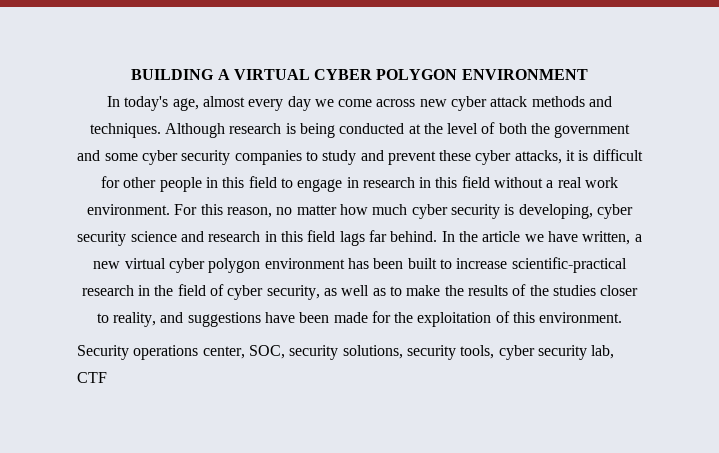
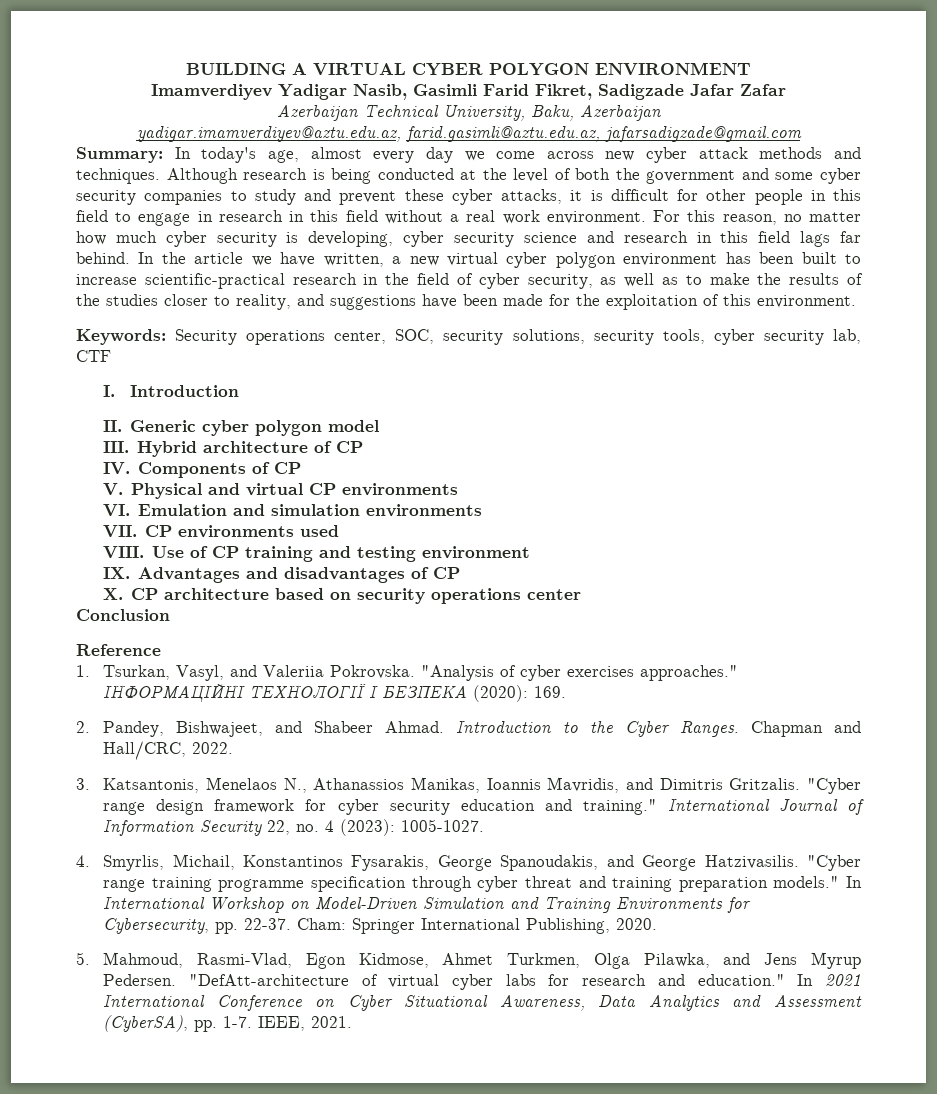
(588, 74) none -> [151,84,786,100] [276,105,661,121] [136,126,802,142] [76,147,163,163] Imamverdiyev Yadigar Nasib, Gasimli Farid Fikret, Sadigzade Jafar Zafar // Azerbaijan Technical University, Baku, Azerbaijan // yadigar.imamverdiyev@aztu.edu.az, farid.gasimli@aztu.edu.az, jafarsadigzade@gmail.com // Summary:
(623, 317) none -> [76,329,166,345] Keywords:
(107, 377) none -> [103,385,240,397] [103,420,380,436] [103,441,364,457] [103,462,302,478] [103,483,459,499] [103,504,483,517] [103,525,340,538] [103,546,531,562] [103,567,461,583] [103,588,582,604] [76,609,170,621] [76,644,161,656] [76,665,739,681] [103,684,567,702] [76,721,861,737] [103,741,234,760] [76,777,862,794] [103,799,864,815] [103,819,485,836] [76,854,861,871] [103,876,862,892] [103,897,752,913] [103,918,658,934] [76,952,861,969] [103,974,861,990] [103,995,863,1011] [103,1015,353,1032] // I. Introduction // II. Generic cyber polygon model // III. Hybrid architecture of CP // IV. Components of CP // V. Physical and virtual CP environments // VI. Emulation and simulation environments // VII. CP environments used // VIII. Use of CP training and testing environment // IX. Advantages and disadvantages of CP // X. CP architecture based on security operations center // Conclusion // Reference // 1. Tsurkan, Vasyl, and Valeriia Pokrovska. "Analysis of cyber exercises approaches." ІНФОРМАЦІЙНІ ТЕХНОЛОГІЇ І БЕЗПЕКА (2020): 169. // 2. Pandey, Bishwajeet, and Shabeer Ahmad. Introduction to the Cyber Ranges. Chapman and Hall/CRC, 2022. // 3. Katsantonis, Menelaos N., Athanassios Manikas, Ioannis Mavridis, and Dimitris Gritzalis. "Cyber range design framework for cyber security education and training." International Journal of Information Security 22, no. 4 (2023): 1005-1027. // 4. Smyrlis, Michail, Konstantinos Fysarakis, George Spanoudakis, and George Hatzivasilis. "Cyber range training programme specification through cyber threat and training preparation models." In International Workshop on Model-Driven Simulation and Training Environments for Cybersecurity, pp. 22-37. Cham: Springer International Publishing, 2020. // 5. Mahmoud, Rasmi-Vlad, Egon Kidmose, Ahmet Turkmen, Olga Pilawka, and Jens Myrup Pedersen. "DefAtt-architecture of virtual cyber labs for research and education." In 2021 International Conference on Cyber Situational Awareness, Data Analytics and Assessment (CyberSA), pp. 1-7. IEEE, 2021.

